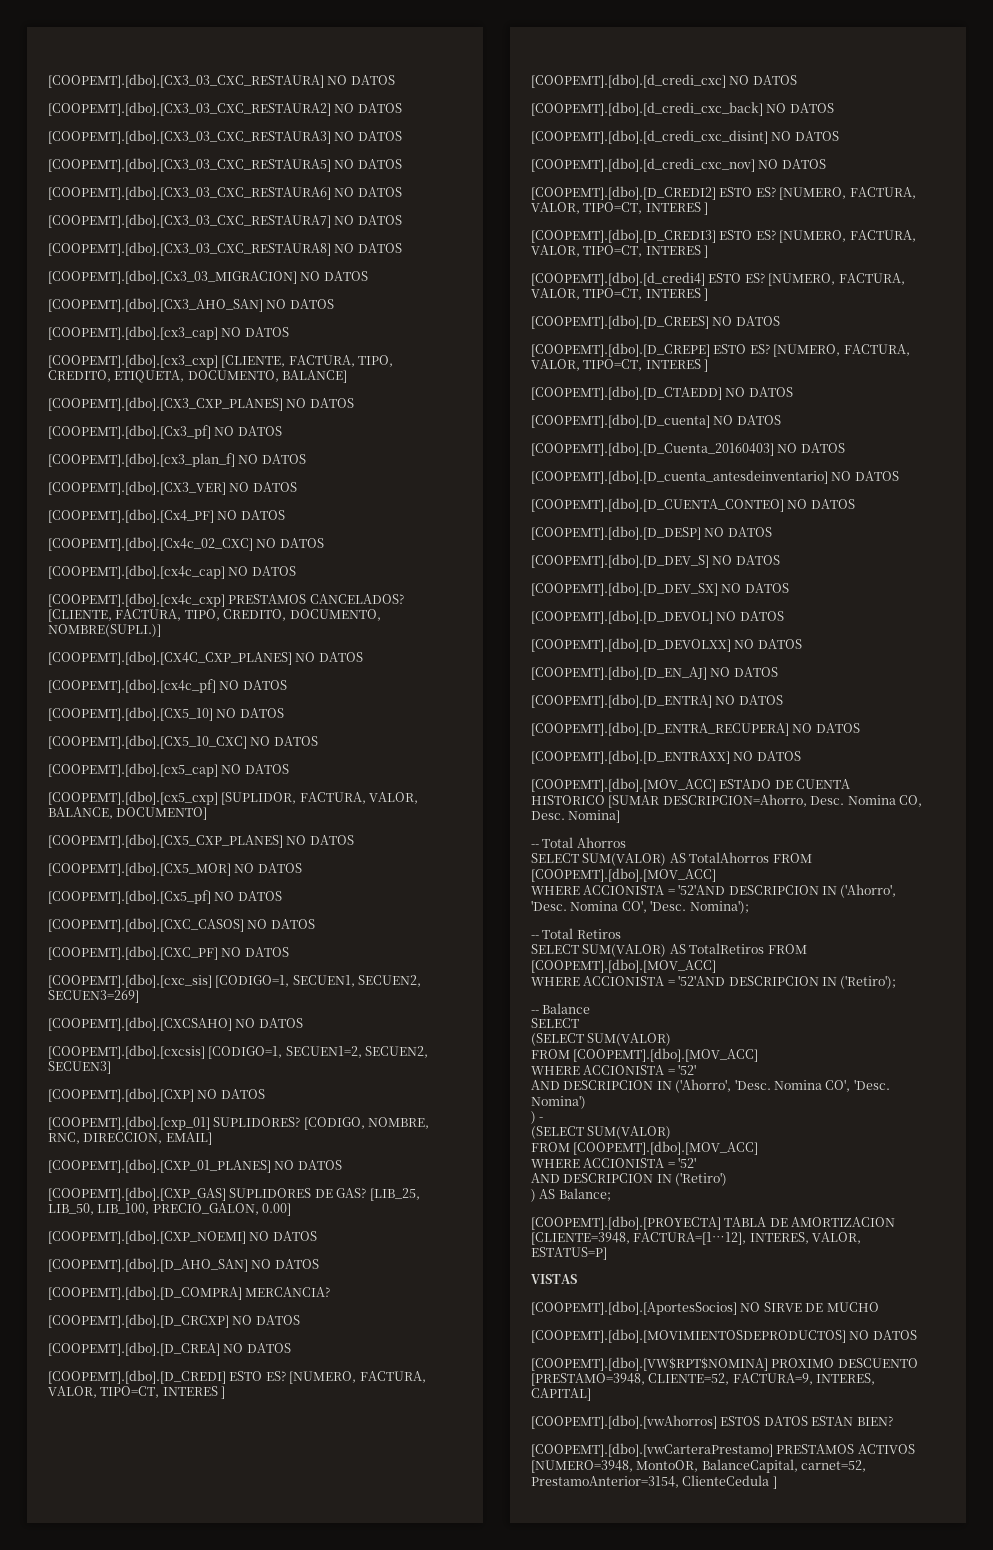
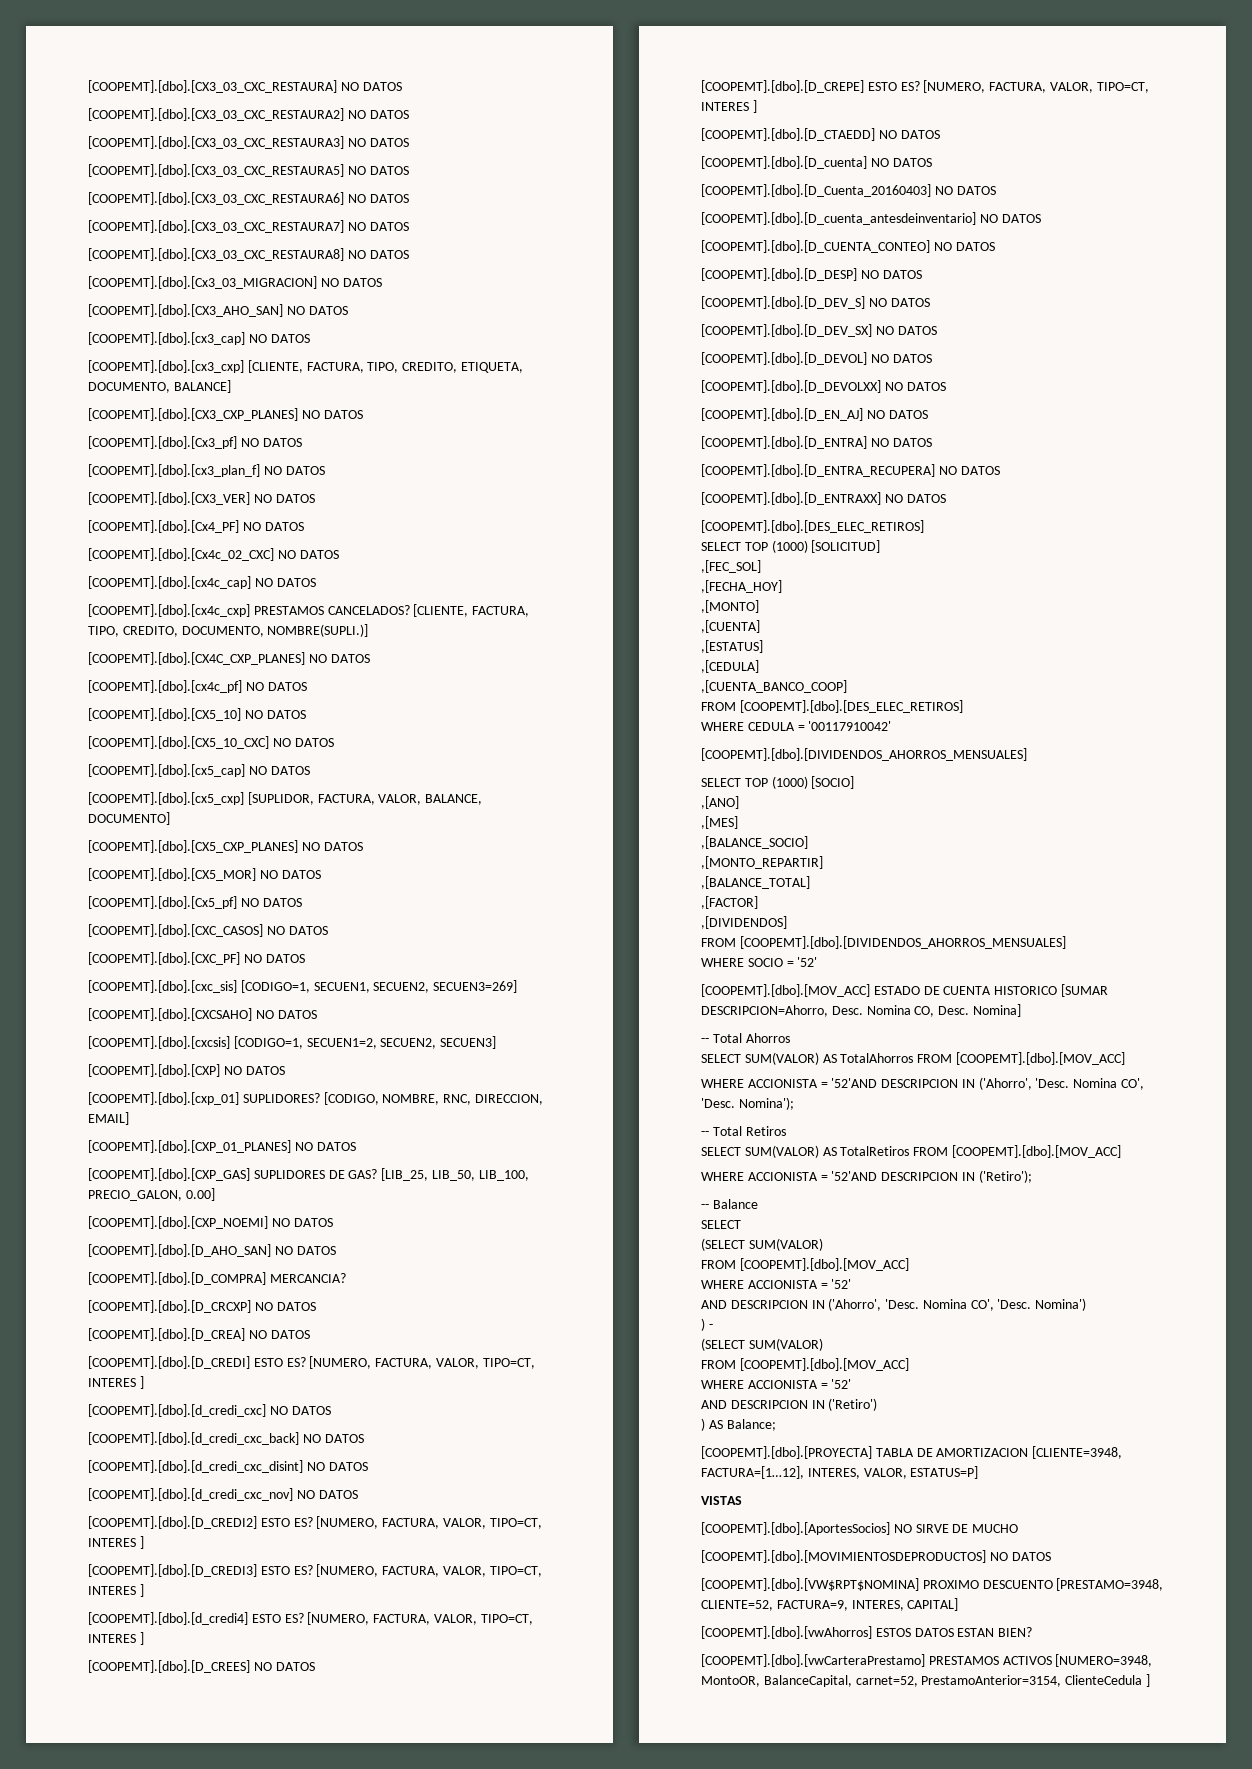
(801, 756) none -> [701,520,924,533] [701,540,881,553] [701,560,761,573] [701,580,782,593] [701,600,759,613] [701,620,760,633] [701,640,763,653] [701,660,759,673] [701,680,847,693] [701,700,963,713] [701,721,892,731] [701,748,1027,761] [701,776,855,789] [701,796,739,809] [701,816,738,829] [701,836,808,849] [701,856,823,869] [701,876,810,889] [701,896,758,909] [701,916,787,929] [701,936,1066,949] [701,957,818,967] // [COOPEMT].[dbo].[DES_ELEC_RETIROS] // SELECT TOP (1000) [SOLICITUD] // ,[FEC_SOL] // ,[FECHA_HOY] // ,[MONTO] // ,[CUENTA] // ,[ESTATUS] // ,[CEDULA] // ,[CUENTA_BANCO_COOP] // FROM [COOPEMT].[dbo].[DES_ELEC_RETIROS] // WHERE CEDULA = '00117910042' // [COOPEMT].[dbo].[DIVIDENDOS_AHORROS_MENSUALES] // SELECT TOP (1000) [SOCIO] // ,[ANO] // ,[MES] // ,[BALANCE_SOCIO] // ,[MONTO_REPARTIR] // ,[BALANCE_TOTAL] // ,[FACTOR] // ,[DIVIDENDOS] // FROM [COOPEMT].[dbo].[DIVIDENDOS_AHORROS_MENSUALES] // WHERE SOCIO = '52'

